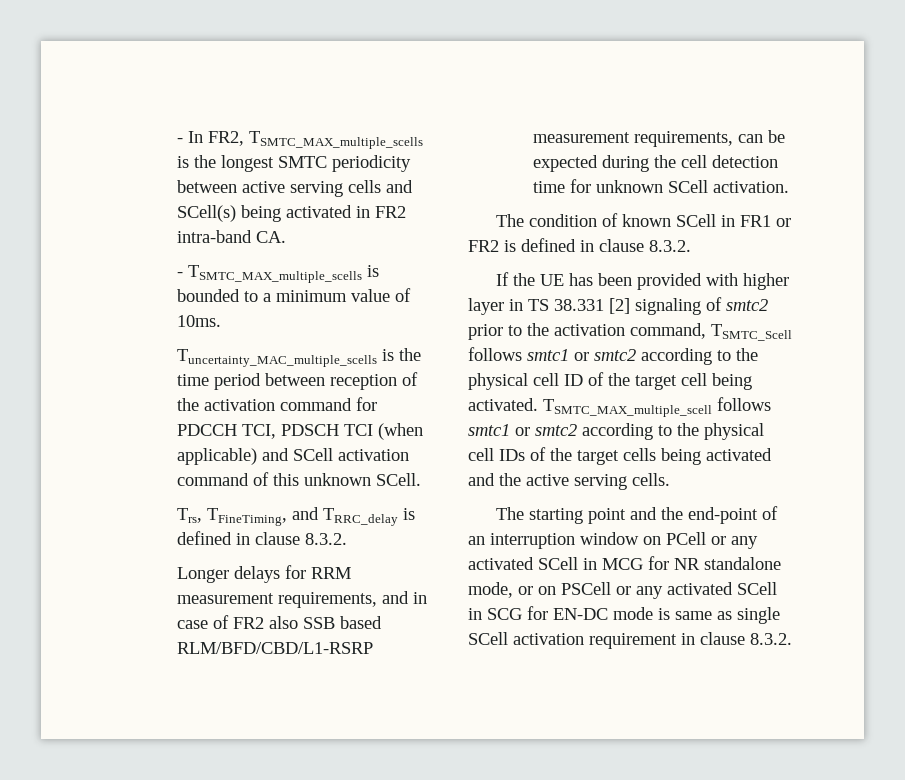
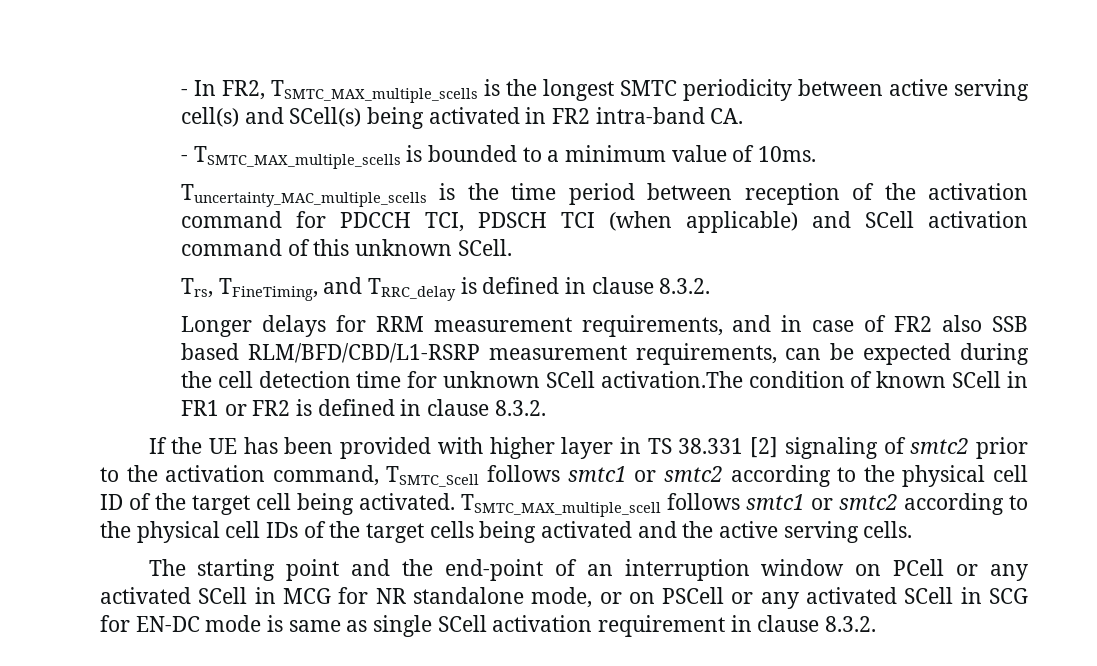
[348,180,382,193] cells -> [180,107,239,127] cell(s)
[713,181,790,193] [495,214,524,227] activation. // The -> [600,371,743,388] activation.The

